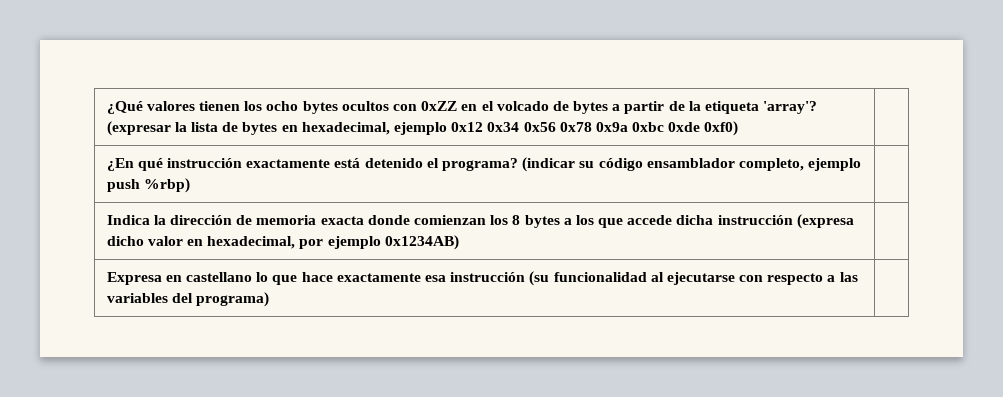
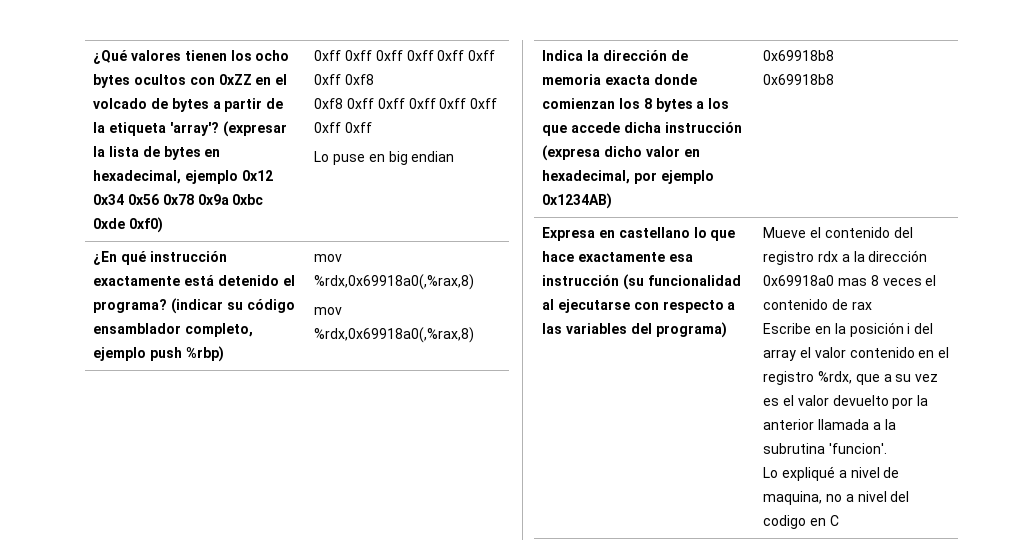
(739, 128) none -> [314,50,496,61] [314,74,374,85] [314,98,498,109] [314,122,372,133] [314,151,455,165] 0xff 0xff 0xff 0xff 0xff 0xff 0xff 0xf8 // 0xf8 0xff 0xff 0xff 0xff 0xff 0xff 0xff // Lo puse en big endian
(190, 185) none -> [314,254,343,262] [314,274,475,290] [314,307,343,315] [314,327,475,343] mov %rdx,0x69918a0(,%rax,8) // mov %rdx,0x69918a0(,%rax,8)
(459, 242) none -> [763,50,835,61] [763,74,835,85] 0x69918b8 // 0x69918b8
(270, 299) none -> [763,227,913,238] [763,250,928,265] [763,275,937,286] [763,299,872,310] [763,322,934,337] [763,347,950,361] [763,371,939,385] [763,395,929,409] [763,419,896,430] [763,443,887,454] [763,466,900,481] [763,491,910,505] [763,515,839,529] Mueve el contenido del registro rdx a la dirección 0x69918a0 mas 8 veces el contenido de rax // Escribe en la posición i del array el valor contenido en el registro %rdx, que a su vez es el valor devuelto por la anterior llamada a la subrutina 'funcion'. // Lo expliqué a nivel de maquina, no a nivel del codigo en C

